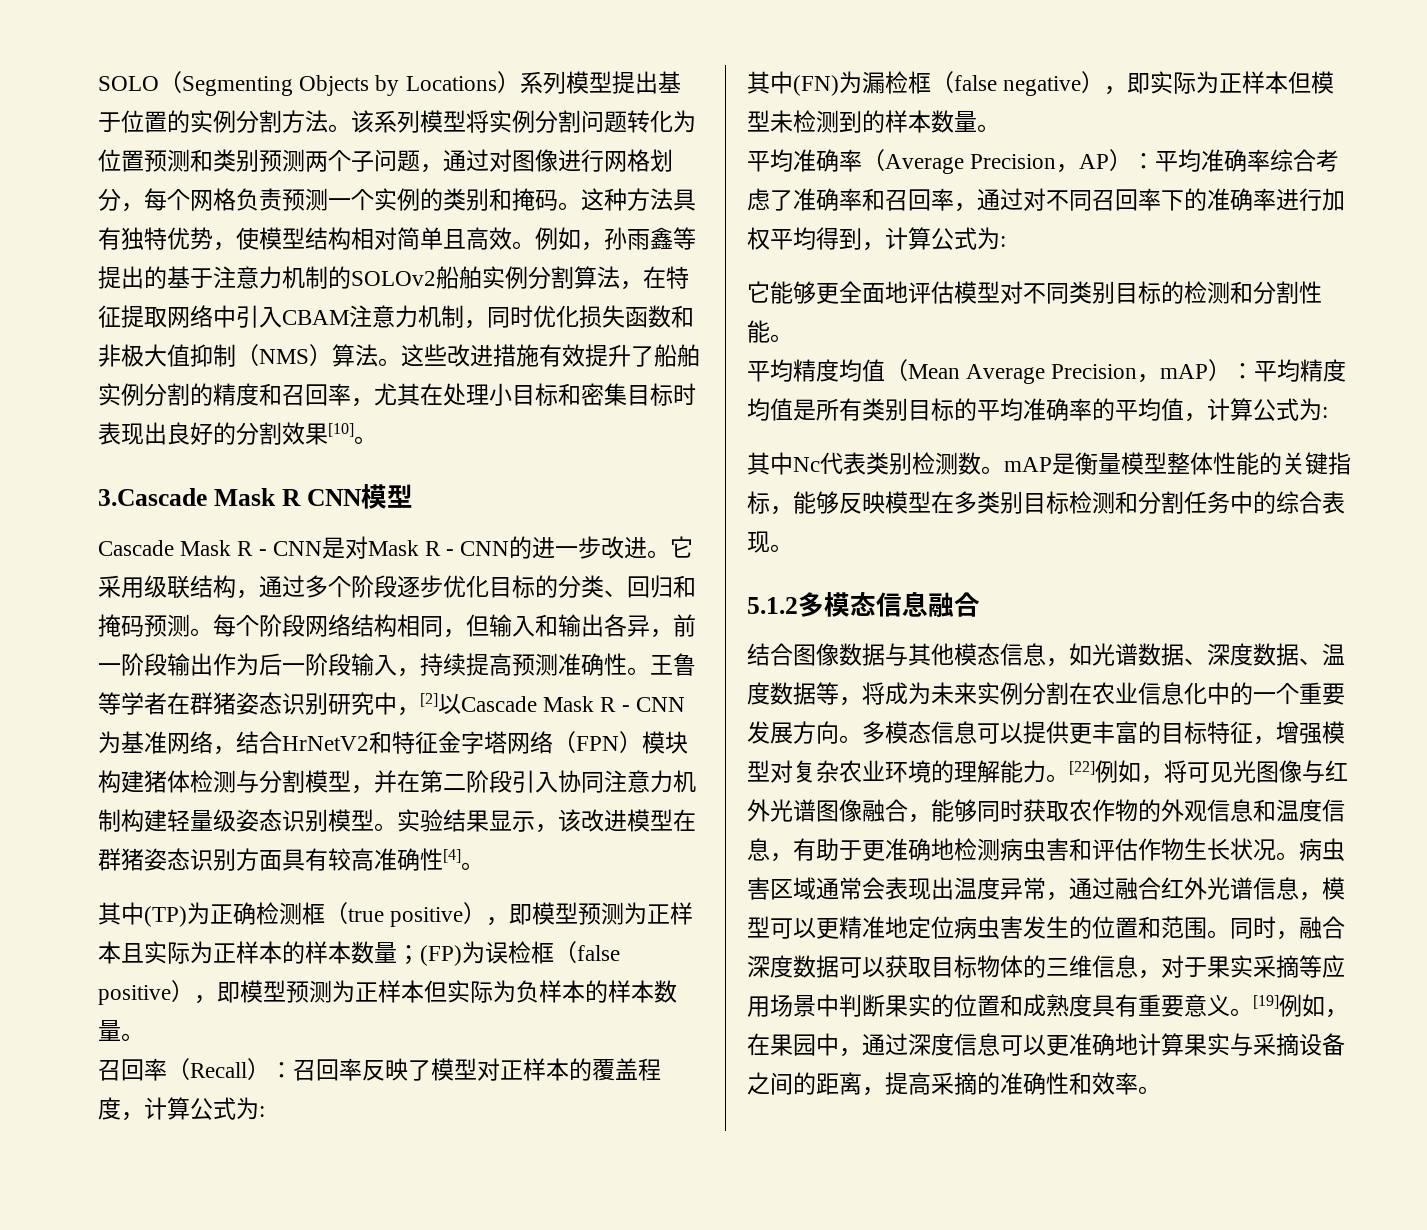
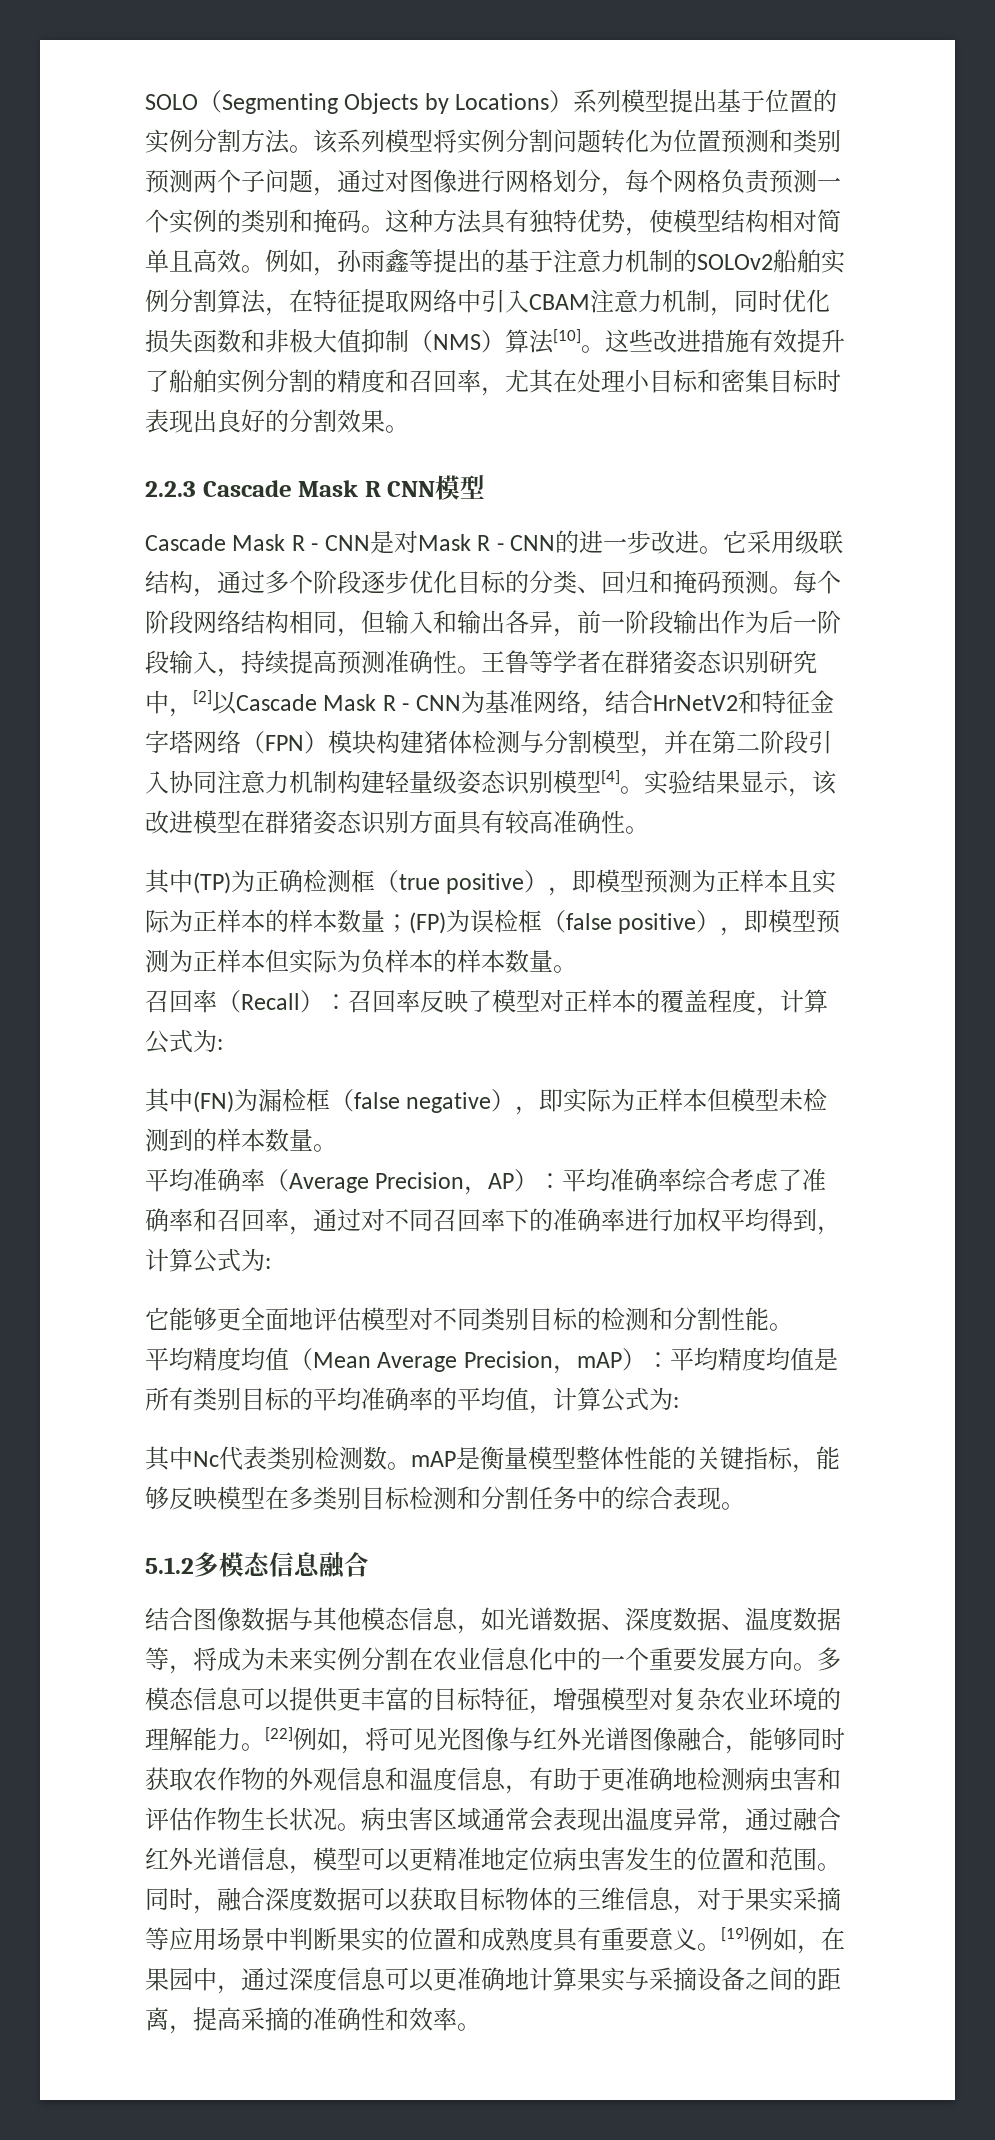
(378, 355) none -> [553,329,581,344] [10]
[328,423,377,444] [98,488,207,506] [10]。 // 3.Cascade -> [385,425,409,433] [145,480,292,497] 。 // 2.2.3 Cascade
(374, 820) none -> [601,770,620,785] [4]
[443,849,461,863] [4] -> (625, 822) none

